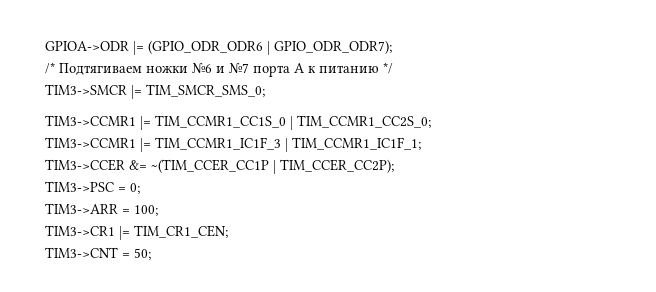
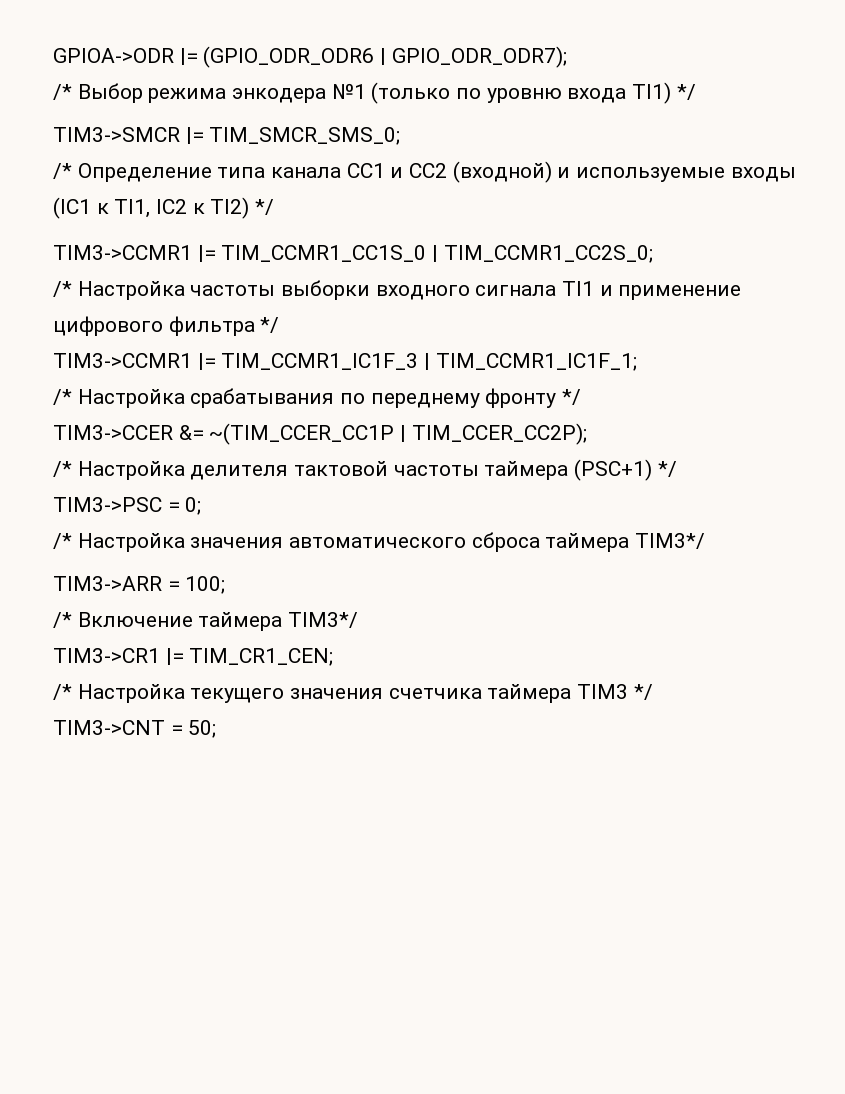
[59,62,393,77] [45,84,265,99] Подтягиваем ножки №6 и №7 порта А к питанию */ // TIM3->SMCR |= TIM_SMCR_SMS_0; -> [77,82,696,104] [53,127,401,145] [53,161,796,183] [53,197,275,219] Выбор режима энкодера №1 (только по уровню входа TI1) */ // TIM3->SMCR |= TIM_SMCR_SMS_0; // /* Определение типа канала СС1 и СС2 (входной) и используемые входы (IC1 к TI1, IC2 к TI2) */
(431, 121) none -> [53,280,742,300] [53,316,280,336] // /* Настройка частоты выборки входного сигнала TI1 и применение цифрового фильтра */
(421, 143) none -> [53,388,582,408] // /* Настройка срабатывания по переднему фронту */
[45,181,140,194] TIM3->PSC = 0; -> [53,459,677,481] [53,497,202,515] [53,532,706,552] /* Настройка делителя тактовой частоты таймера (PSC+1) */ // TIM3->PSC = 0; // /* Настройка значения автоматического сброса таймера TIM3*/
(158, 210) none -> [53,612,359,631] // /* Включение таймера TIM3*/
(228, 231) none -> [53,684,653,703] // /* Настройка текущего значения счетчика таймера TIM3 */

